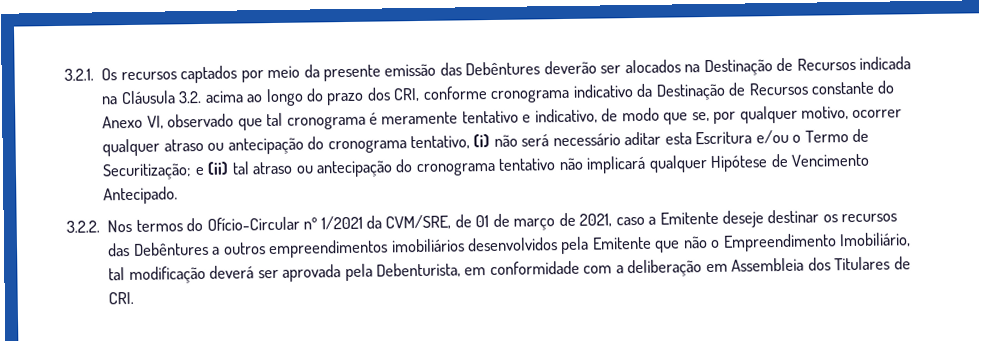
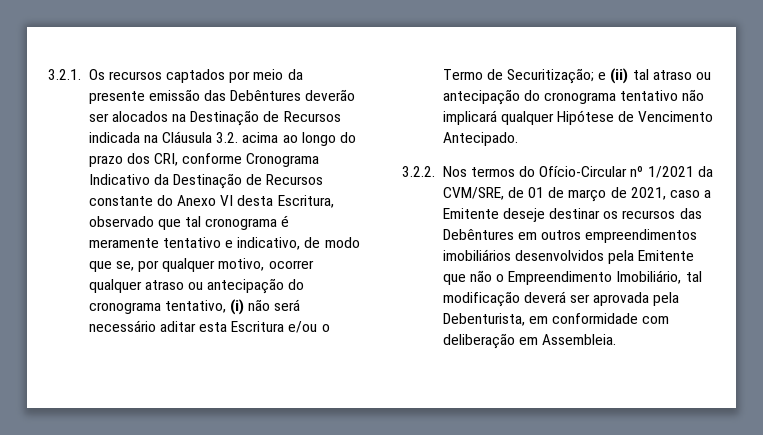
[490,84,634,104] cronograma indicativo -> [246,153,320,167] [88,174,150,185] Cronograma Indicativo
[146,115,164,129] VI, -> [220,195,334,208] VI desta Escritura,
[212,246,221,255] a -> [517,232,537,240] em
[615,265,624,274] a -> (670, 320) none
[731,256,911,272] [108,291,135,305] Assembleia dos Titulares de CRI. -> [542,334,617,345] Assembleia.

